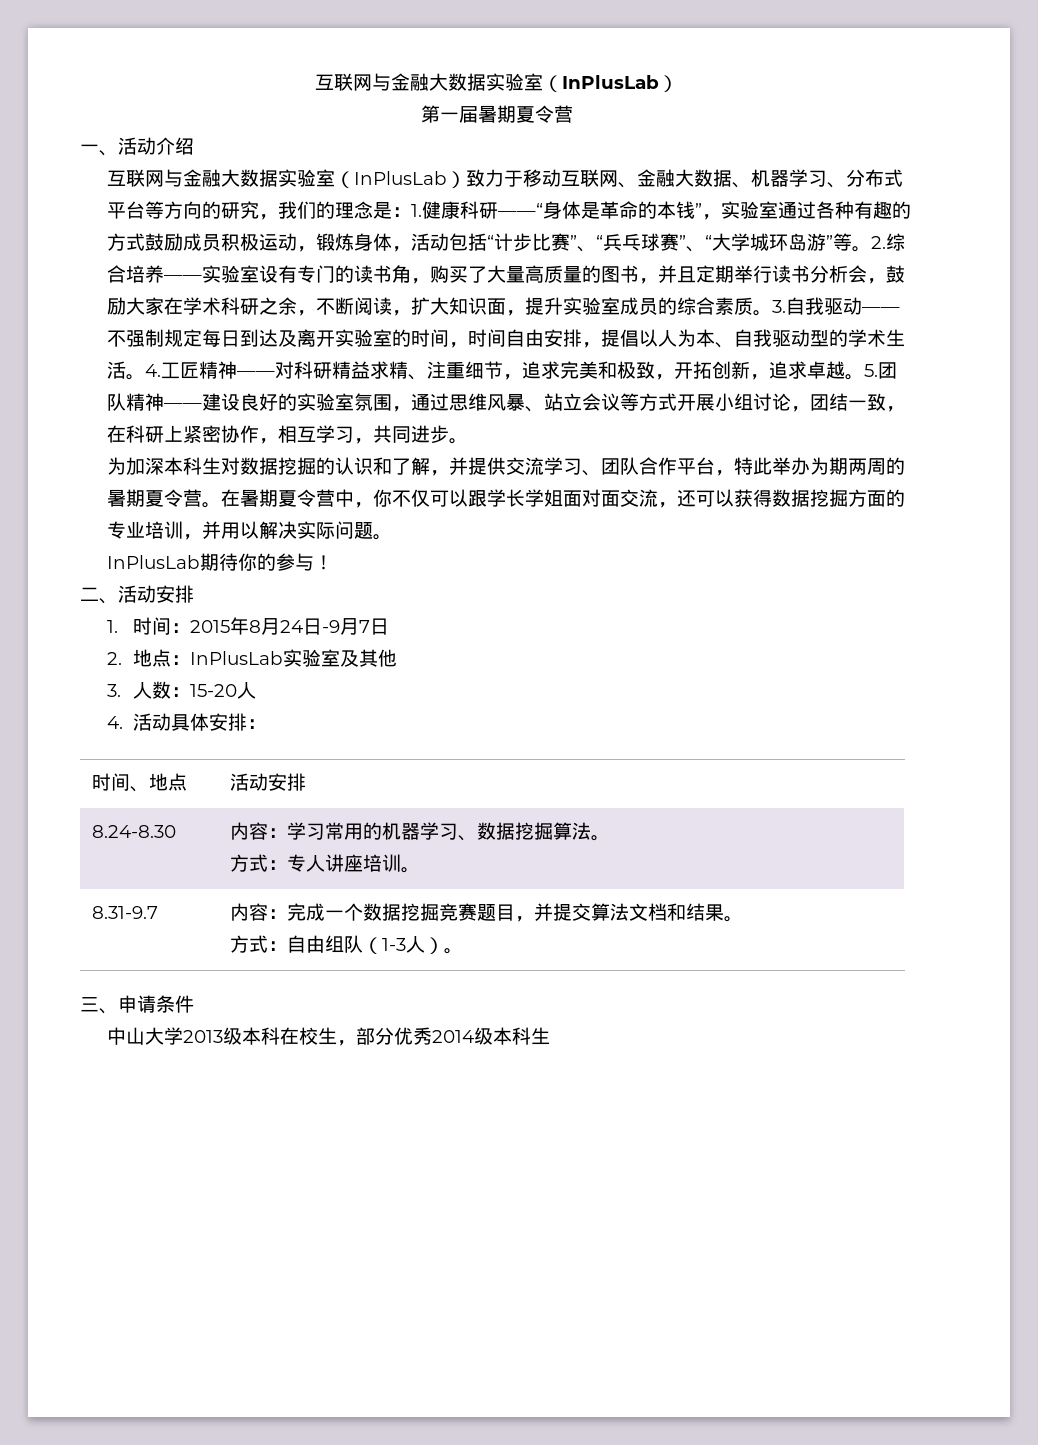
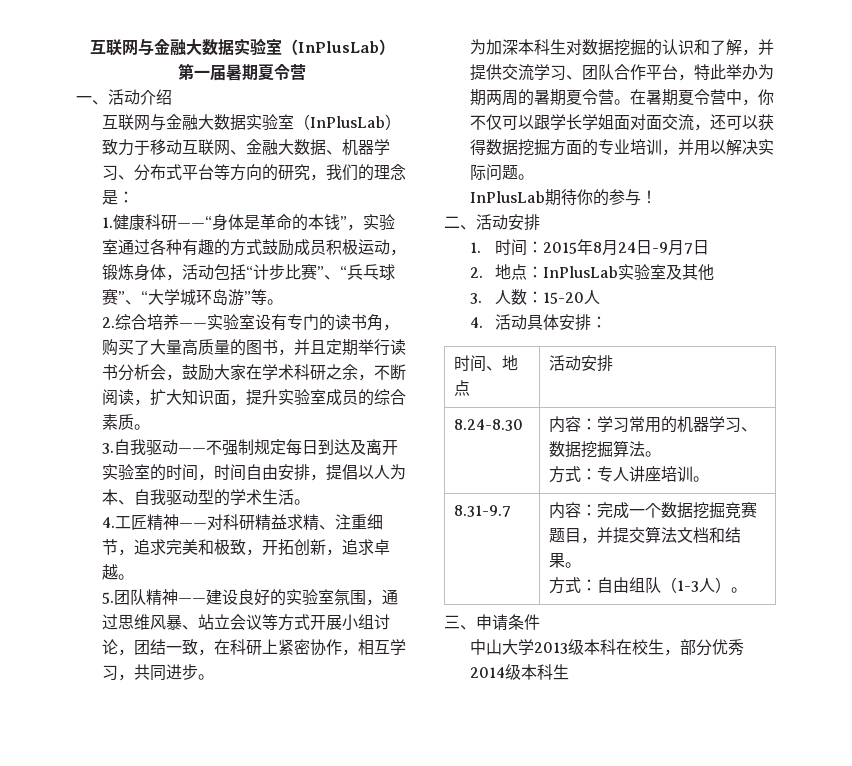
(411, 212) none -> (134, 197) //
(871, 249) none -> (283, 302) //
(772, 313) none -> (150, 427) //
(145, 377) none -> (310, 502) //
(864, 377) none -> (134, 577) //

